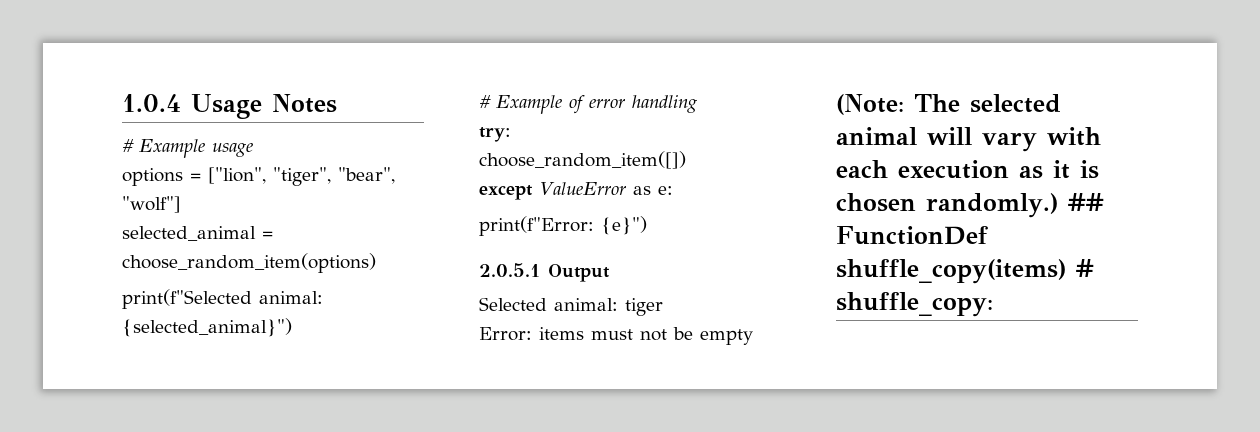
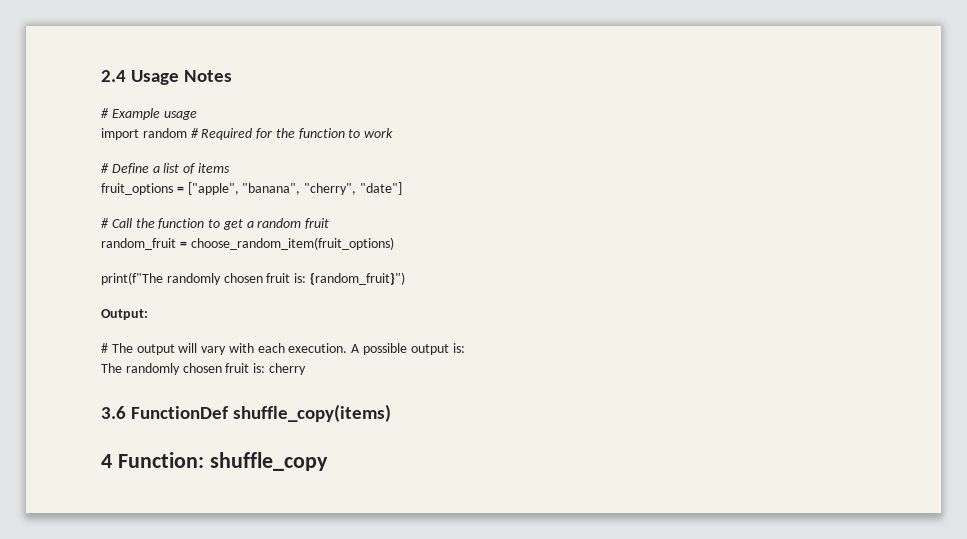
[122,94,181,112] 1.0.4 -> [101,70,126,82] 2.4
[122,167,395,186] [122,196,181,213] [122,226,273,241] [122,253,376,273] [122,289,323,309] [122,318,292,337] [479,95,698,114] [479,127,511,142] [479,151,686,169] [479,182,673,200] [479,216,647,236] [479,263,610,282] [479,297,663,316] [479,327,753,345] [836,94,1061,115] [836,127,1101,152] [836,160,1099,179] [836,193,1104,218] options = ["lion", "tiger", "bear", "wolf"] // selected_animal = choose_random_item(options) // print(f"Selected animal: {selected_animal}") // # Example of error handling // try: // choose_random_item([]) // except ValueError as e: // print(f"Error: {e}") // 2.0.5.1 Output // Selected animal: tiger // Error: items must not be empty // (Note: The selected animal will vary with each execution as it is chosen randomly.) ## -> [101,128,394,140] [101,163,230,174] [101,182,402,195] [101,218,330,230] [101,237,394,250] [101,272,405,285] [101,309,148,320] [101,343,465,355] [101,363,306,375] [101,406,126,419] import random # Required for the function to work // # Define a list of items // fruit_options = ["apple", "banana", "cherry", "date"] // # Call the function to get a random fruit // random_fruit = choose_random_item(fruit_options) // print(f"The randomly chosen fruit is: {random_fruit}") // Output: // # The output will vary with each execution. A possible output is: // The randomly chosen fruit is: cherry // 3.6
[1076,259,1094,277] [836,292,993,317] # shuffle_copy: -> [101,452,328,471] // 4 Function: shuffle_copy

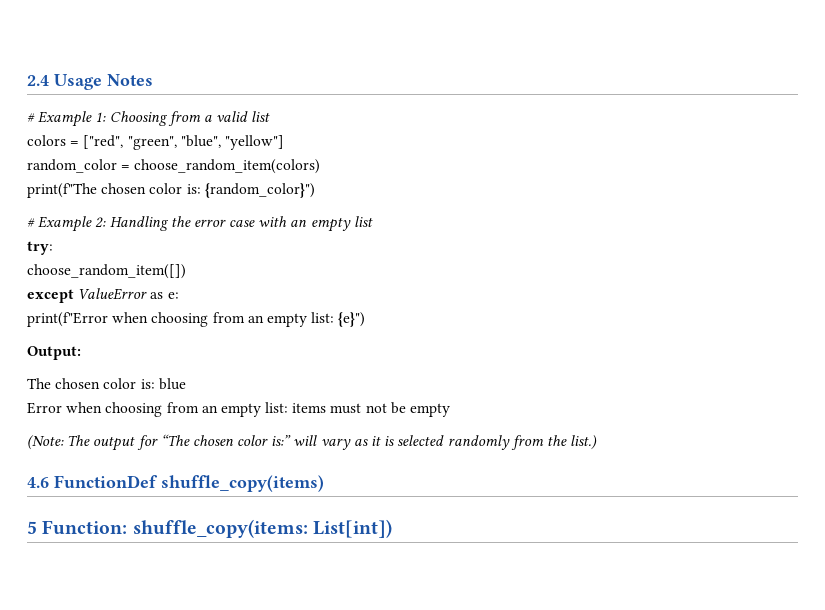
[163,111,197,120] [101,128,394,140] [101,163,230,174] [101,182,402,195] [101,218,330,230] [101,237,394,250] [101,272,405,285] [101,309,148,320] [101,343,465,355] [101,363,306,375] [101,404,392,422] [101,452,328,471] usage // import random # Required for the function to work // # Define a list of items // fruit_options = ["apple", "banana", "cherry", "date"] // # Call the function to get a random fruit // random_fruit = choose_random_item(fruit_options) // print(f"The randomly chosen fruit is: {random_fruit}") // Output: // # The output will vary with each execution. A possible output is: // The randomly chosen fruit is: cherry // 3.6 FunctionDef shuffle_copy(items) // 4 Function: shuffle_copy -> [95,111,271,126] [27,135,284,150] [27,159,321,174] [27,183,315,198] [27,216,373,232] [27,241,53,255] [27,264,186,279] [27,288,179,303] [27,312,366,327] [27,346,81,360] [27,378,186,390] [27,402,451,417] [27,434,598,451] [27,475,324,492] [27,519,392,538] 1: Choosing from a valid list // colors = ["red", "green", "blue", "yellow"] // random_color = choose_random_item(colors) // print(f"The chosen color is: {random_color}") // # Example 2: Handling the error case with an empty list // try: // choose_random_item([]) // except ValueError as e: // print(f"Error when choosing from an empty list: {e}") // Output: // The chosen color is: blue // Error when choosing from an empty list: items must not be empty // (Note: The output for “The chosen color is:” will vary as it is selected randomly from the list.) // 4.6 FunctionDef shuffle_copy(items) // 5 Function: shuffle_copy(items: List[int])

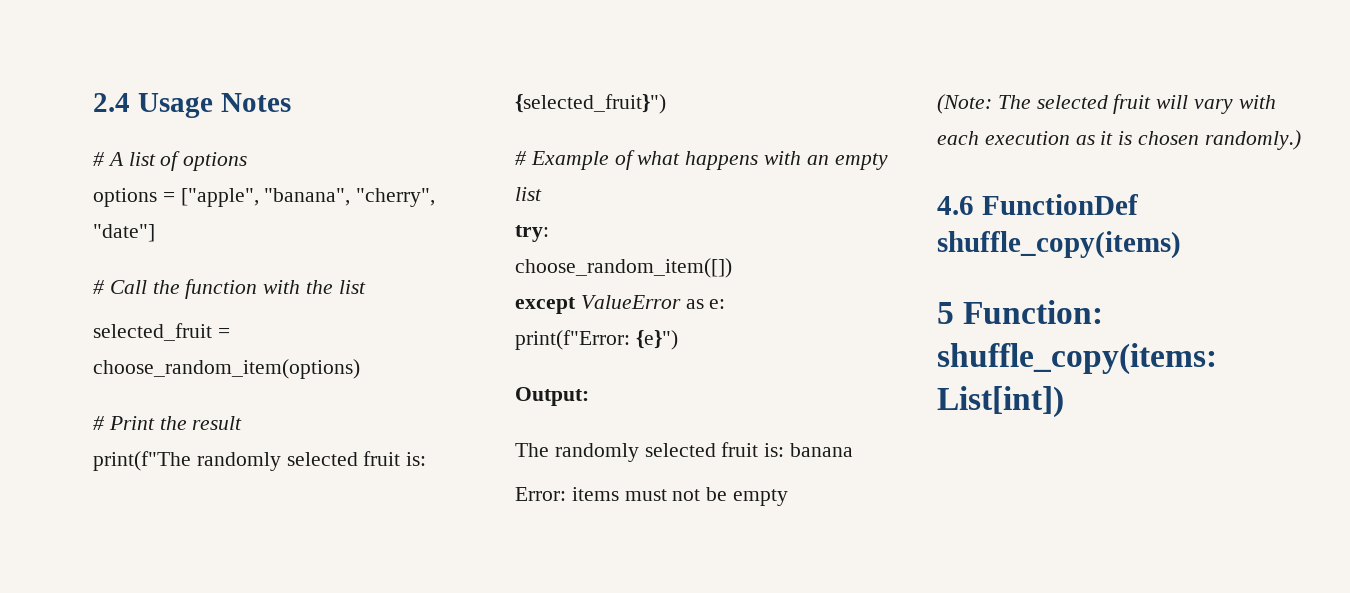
[38,111,271,127] [27,135,284,150] [27,159,321,174] [27,183,315,198] [27,216,256,232] Example 1: Choosing from a valid list // colors = ["red", "green", "blue", "yellow"] // random_color = choose_random_item(colors) // print(f"The chosen color is: {random_color}") // # Example 2: Handling the error case -> [107,151,248,171] [93,188,436,207] [93,224,155,242] [93,279,366,299] [93,323,230,341] [93,359,360,379] [93,416,243,430] [93,451,427,471] [515,94,666,114] [515,150,759,170] A list of options // options = ["apple", "banana", "cherry", "date"] // # Call the function with the list // selected_fruit = choose_random_item(options) // # Print the result // print(f"The randomly selected fruit is: {selected_fruit}") // # Example of what happens
[27,312,366,327] [27,346,81,360] [27,378,186,390] [27,402,289,417] print(f"Error when choosing from an empty list: {e}") // Output: // The chosen color is: blue // Error when choosing from an empty list: -> [515,330,678,350] [515,387,589,406] [515,442,854,462] [515,487,566,501] print(f"Error: {e}") // Output: // The randomly selected fruit is: banana // Error:
[93,434,598,451] output for “The chosen color is:” will vary as it is selected randomly from the list.) -> [1036,94,1276,114] [937,130,1301,150] selected fruit will vary with each execution as it is chosen randomly.)

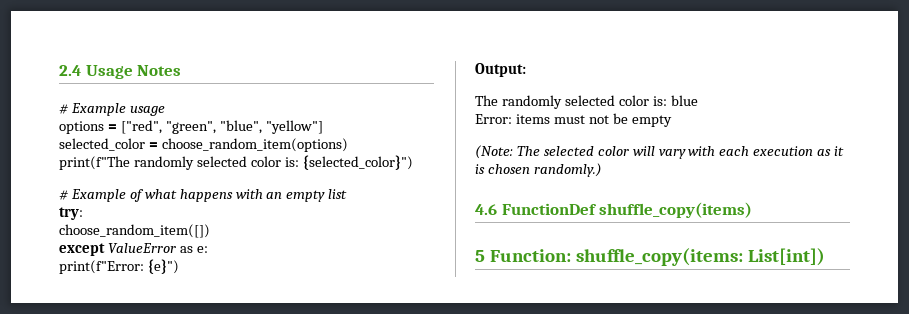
[107,151,248,171] [93,188,436,207] [93,224,155,242] [93,279,366,299] [93,323,230,341] [93,359,360,379] [93,416,243,430] A list of options // options = ["apple", "banana", "cherry", "date"] // # Call the function with the list // selected_fruit = choose_random_item(options) // # Print the result -> [70,103,165,116] [59,120,323,134] [59,138,348,152] Example usage // options = ["red", "green", "blue", "yellow"] // selected_color = choose_random_item(options)
[363,451,427,466] [515,94,666,114] fruit is: {selected_fruit}") -> [250,155,413,170] color is: {selected_color}")
[721,442,854,457] fruit is: banana -> [618,95,698,106] color is: blue
[1113,94,1152,114] fruit -> [597,146,629,156] color

